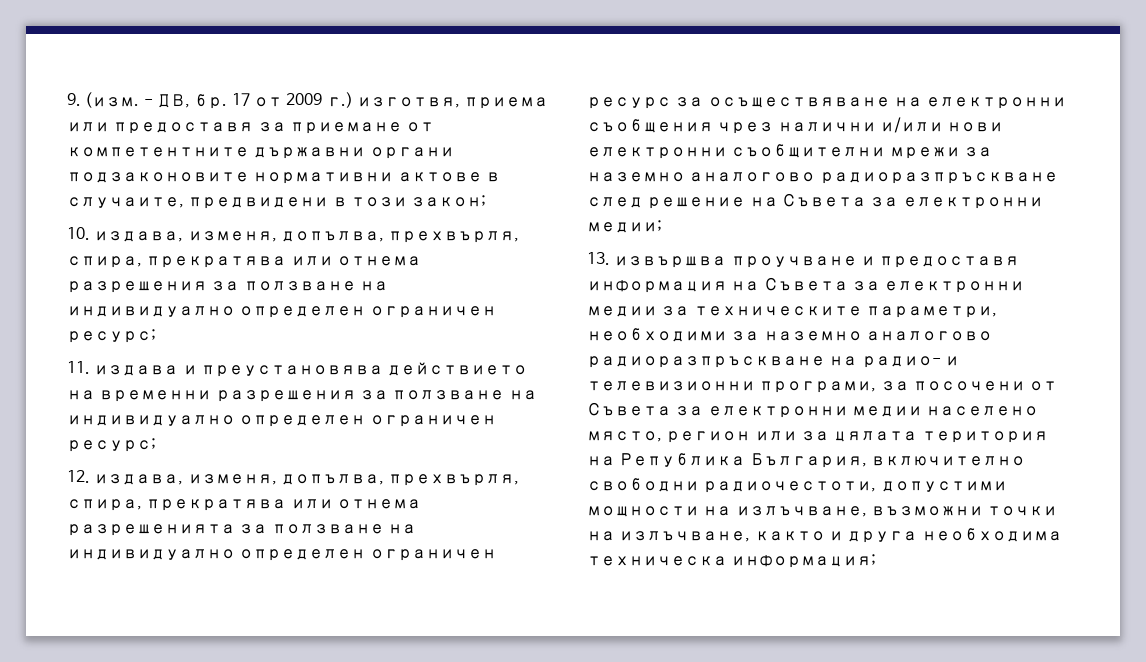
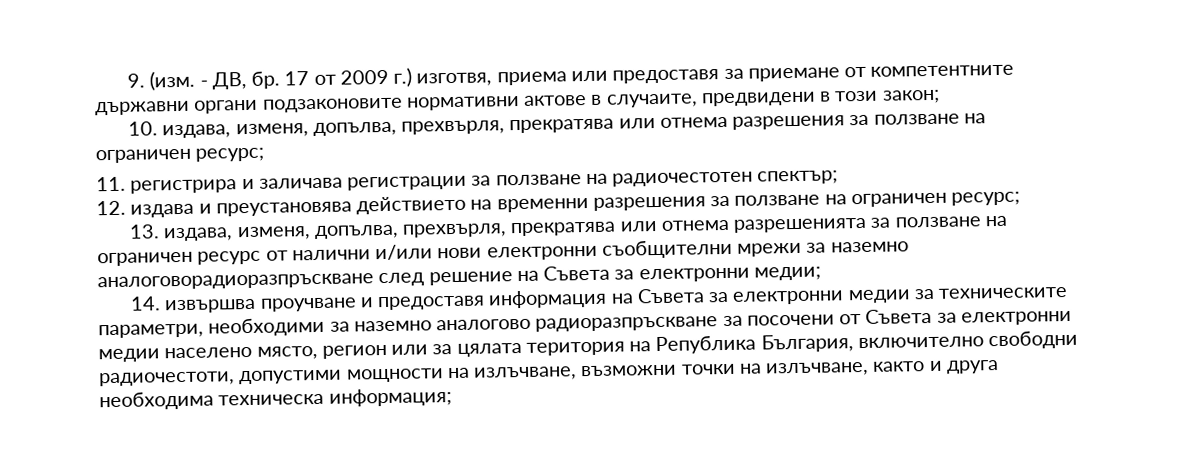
[67,256,142,268] спира, -> (506, 127) none
[67,306,366,318] индивидуално определен -> (986, 118) none
(90, 367) none -> [130,170,839,194] [96,200,126,216] регистрира и заличава регистрации за ползване на радиочестотен спектър; // 12.
[67,415,496,427] [67,438,156,452] [67,470,520,486] [67,499,142,511] индивидуално определен ограничен ресурс; // 12. издава, изменя, допълва, прехвърля, спира, -> [850,191,1021,208] [129,223,508,242] ограничен ресурс; // 13. издава, изменя, допълва, прехвърля,
[67,549,496,561] [587,97,1067,109] [587,119,774,134] индивидуално определен ограничен ресурс за осъществяване на електронни съобщения чрез -> [97,250,288,267] ограничен ресурс от
[689,172,1058,184] аналогово радиоразпръскване -> [97,273,374,291] аналоговорадиоразпръскване
[587,252,610,265] 13. -> [130,296,162,311] 14.
[829,356,959,368] [587,381,877,393] на радио- и телевизионни програми, -> (719, 324) none

